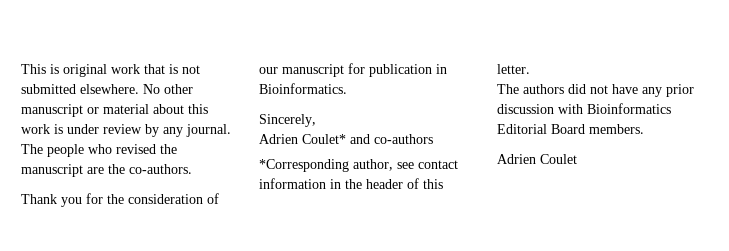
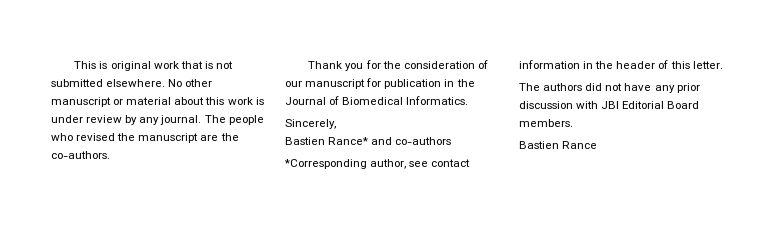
[259,83,347,94] Bioinformatics. -> [456,79,475,87] [285,96,469,105] the Journal of Biomedical Informatics.
[259,134,346,144] Adrien Coulet* -> [285,137,369,145] Bastien Rance*
[587,103,671,114] Bioinformatics -> [601,101,620,109] JBI
[497,154,577,164] Adrien Coulet -> [519,141,598,149] Bastien Rance

